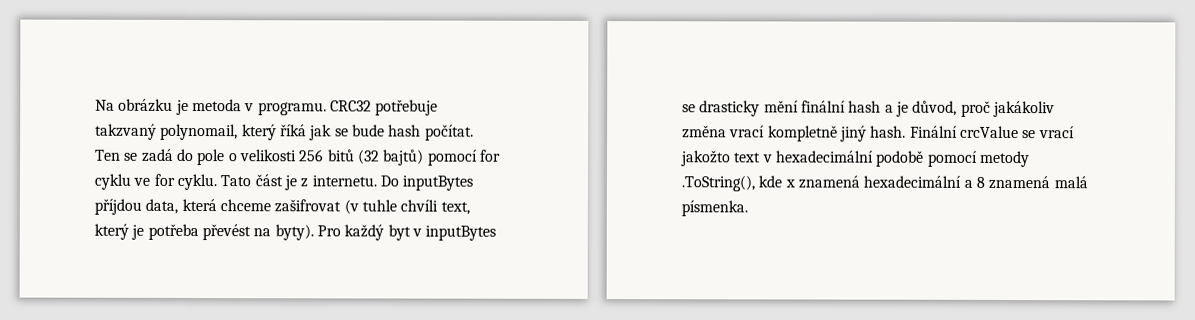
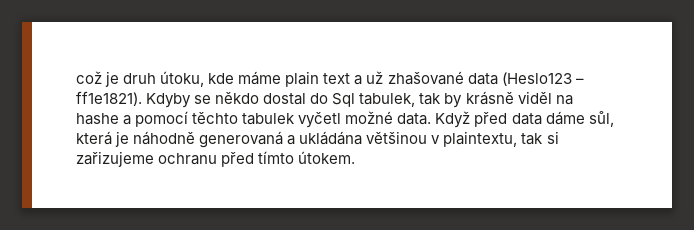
[95,98,439,116] [95,123,474,141] [94,148,501,166] [94,173,474,191] [94,198,470,215] [94,223,497,241] [682,100,1055,118] [682,125,1075,142] [680,150,1030,168] [681,175,1088,192] [681,200,748,217] Na obrázku je metoda v programu. CRC32 potřebuje takzvaný polynomail, který říká jak se bude hash počítat. Ten se zadá do pole o velikosti 256 bitů (32 bajtů) pomocí for cyklu ve for cyklu. Tato část je z internetu. Do inputBytes příjdou data, která chceme zašifrovat (v tuhle chvíli text, který je potřeba převést na byty). Pro každý byt v inputBytes se drasticky mění finální hash a je důvod, proč jakákoliv změna vrací kompletně jiný hash. Finální crcValue se vrací jakožto text v hexadecimální podobě pomocí metody .ToString(), kde x znamená hexadecimální a 8 znamená malá písmenka. -> [76,71,584,87] [76,91,573,108] [76,111,614,128] [76,131,559,148] [76,151,356,167] což je druh útoku, kde máme plain text a už zhašované data (Heslo123 – ff1e1821). Kdyby se někdo dostal do Sql tabulek, tak by krásně viděl na hashe a pomocí těchto tabulek vyčetl možné data. Když před data dáme sůl, která je náhodně generovaná a ukládána většinou v plaintextu, tak si zařizujeme ochranu před tímto útokem.

